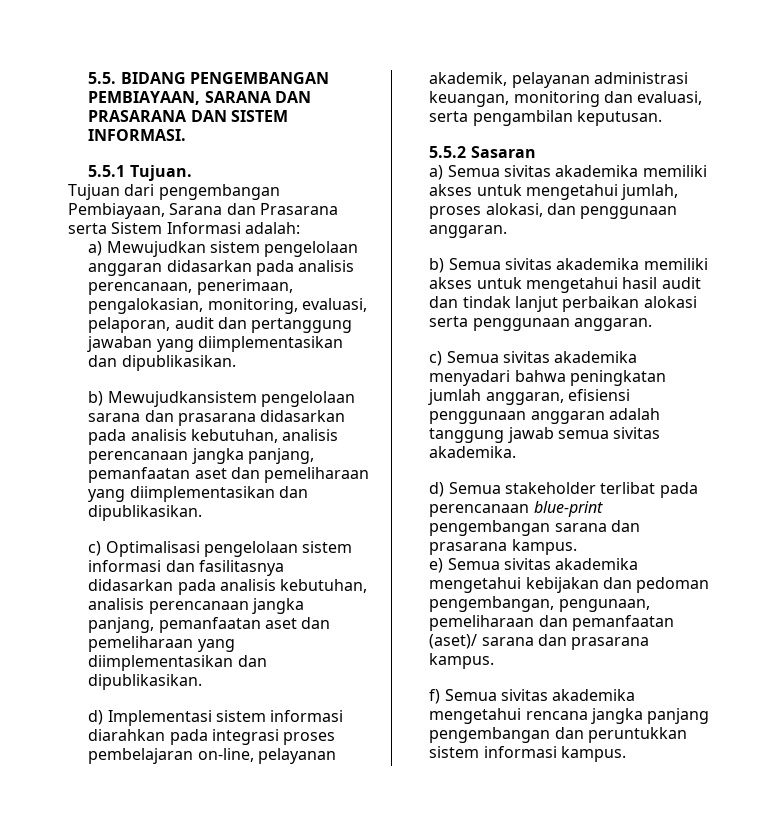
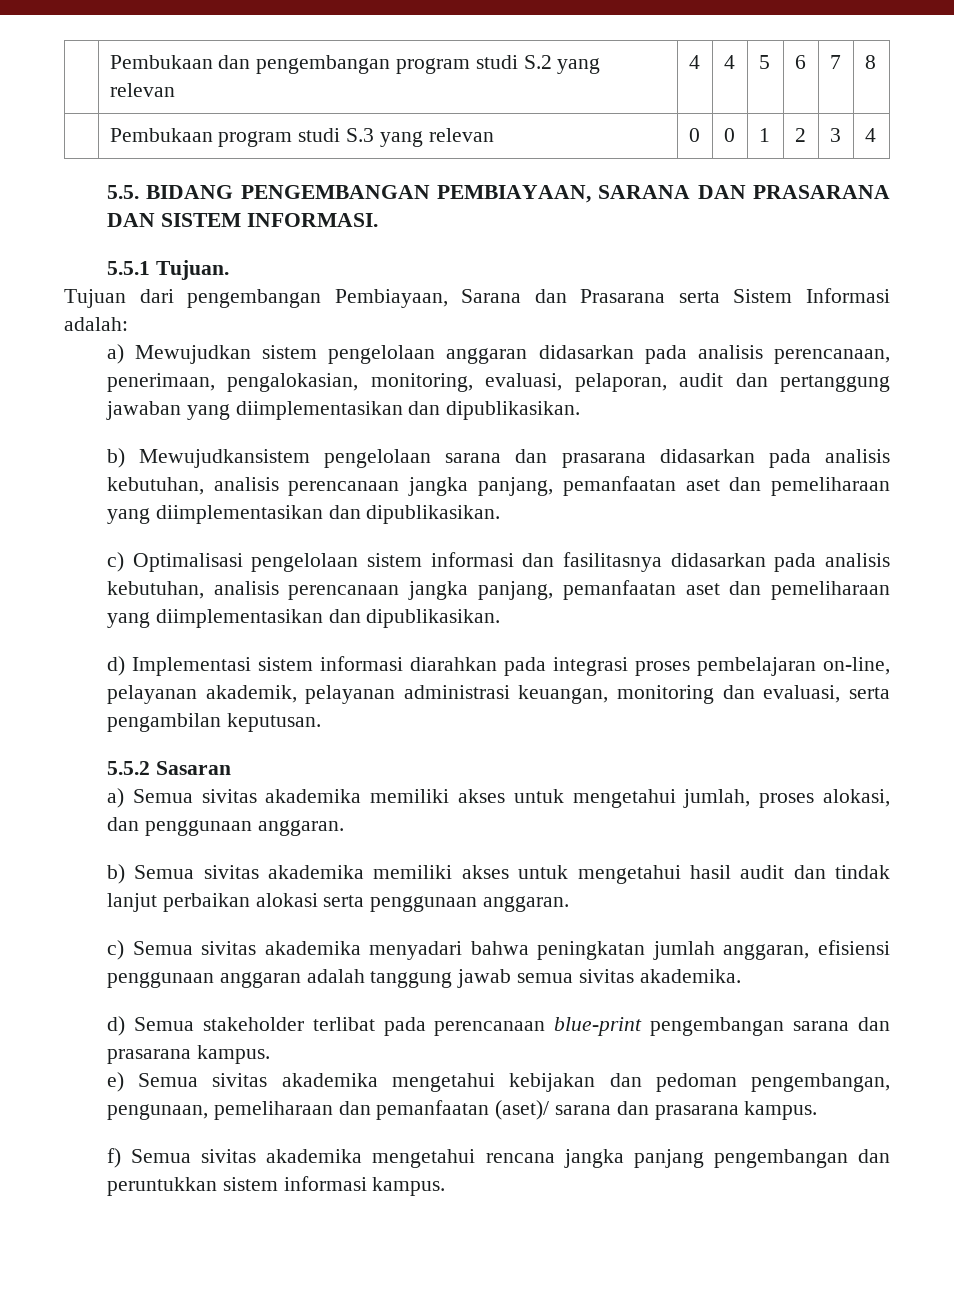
(88, 78) none -> [109,55,601,74] [109,83,175,97] [688,55,700,69] [723,55,735,69] [758,55,770,69] [794,55,806,69] [829,55,841,69] [864,55,876,69] [109,128,494,147] [688,128,700,142] [723,128,735,142] [758,128,770,142] [794,128,806,142] [829,128,841,142] [864,128,876,142] | Pembukaan dan pengembangan program studi S.2 yang relevan | 4 | 4 | 5 | 6 | 7 | 8 // | Pembukaan program studi S.3 yang relevan | 0 | 0 | 1 | 2 | 3 | 4 //

